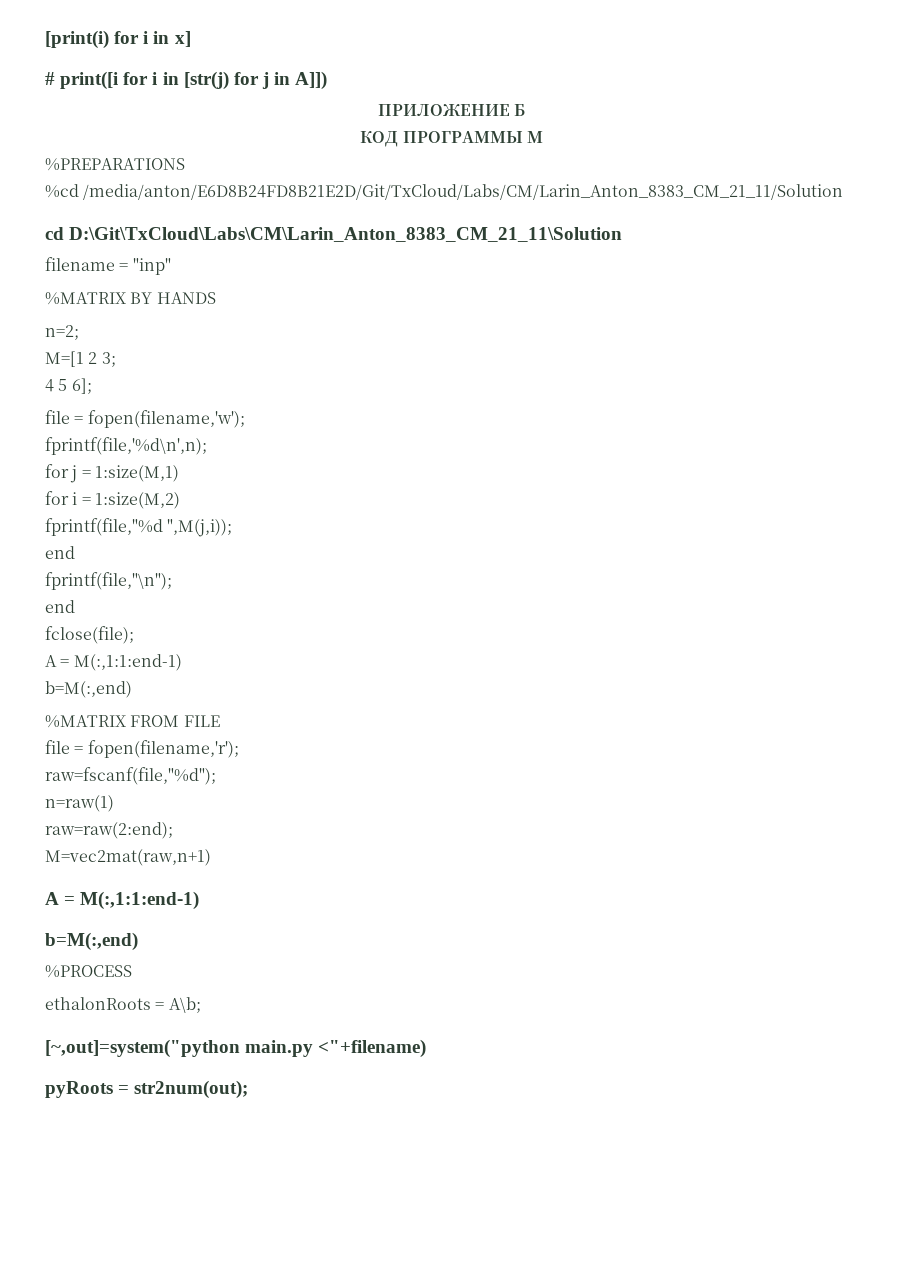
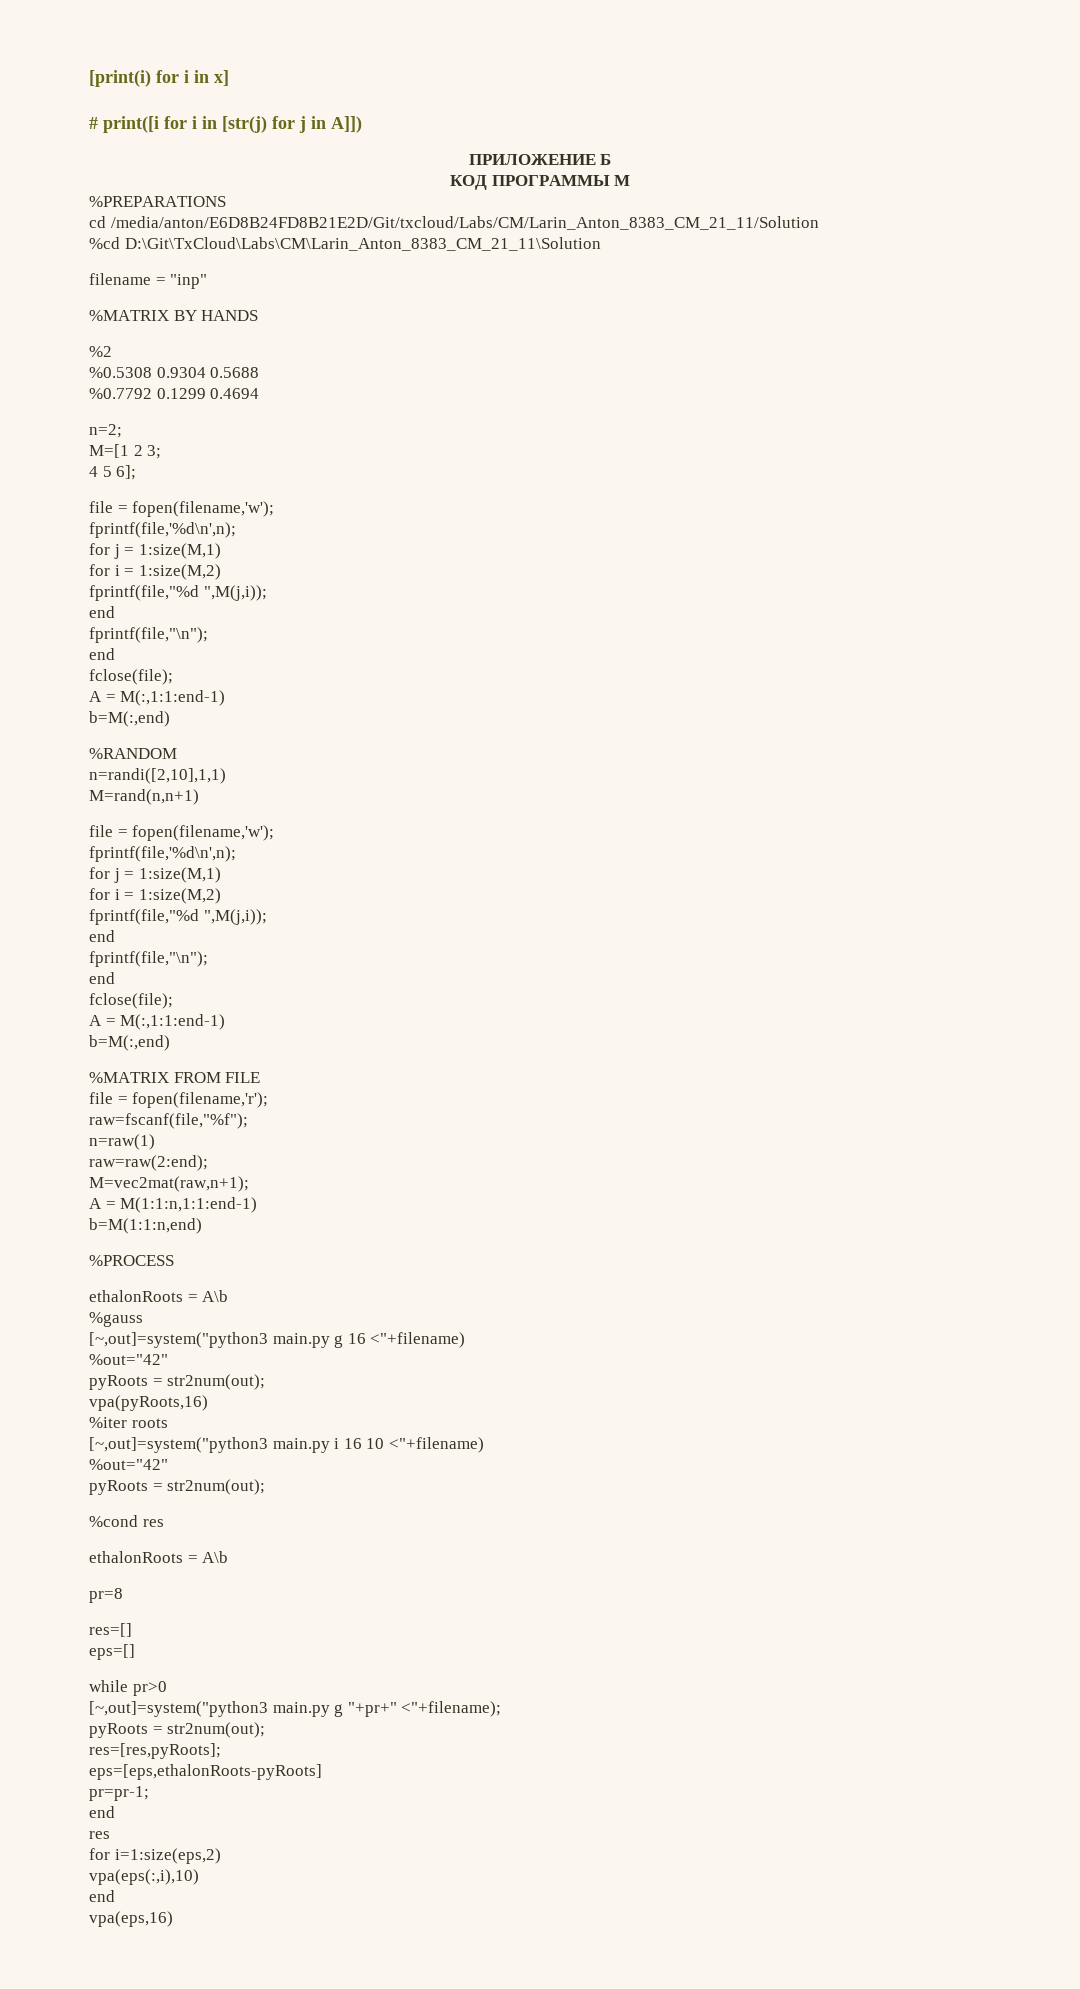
(185, 164) none -> [89,216,819,230] // cd /media/anton/E6D8B24FD8B21E2D/Git/txcloud/Labs/CM/Larin_Anton_8383_CM_21_11/Solution
[83,184,844,200] [45,227,64,240] /media/anton/E6D8B24FD8B21E2D/Git/TxCloud/Labs/CM/Larin_Anton_8383_CM_21_11/Solution // cd -> (120, 243) none
(216, 298) none -> [89,346,112,357] [89,367,260,378] [89,388,260,399] // %2 // %0.5308 0.9304 0.5688 // %0.7792 0.1299 0.4694
(132, 689) none -> [89,748,177,759] [89,768,226,784] [89,789,199,805] [89,825,275,841] [89,846,236,862] [89,867,221,883] [89,888,221,904] [89,909,267,925] [89,930,115,942] [89,951,208,967] [89,972,115,984] [89,993,173,1009] [89,1014,226,1030] [89,1035,170,1051] // %RANDOM // n=randi([2,10],1,1) // M=rand(n,n+1) // file = fopen(filename,'w'); // fprintf(file,'%d\n',n); // for j = 1:size(M,1) // for i = 1:size(M,2) // fprintf(file,"%d ",M(j,i)); // end // fprintf(file,"\n"); // end // fclose(file); // A = M(:,1:1:end-1) // b=M(:,end)
[45,767,216,785] raw=fscanf(file,"%d"); -> [89,1113,248,1129] raw=fscanf(file,"%f");
[45,849,211,866] [45,891,200,910] [45,932,138,951] M=vec2mat(raw,n+1) // A = M(:,1:1:end-1) // b=M(:,end) -> [89,1176,249,1192] [89,1197,258,1213] [89,1218,202,1234] M=vec2mat(raw,n+1); // A = M(1:1:n,1:1:end-1) // b=M(1:1:n,end)
[168,997,201,1013] [45,1039,427,1058] [45,1080,249,1099] A\b; // [~,out]=system("python main.py <"+filename) // pyRoots = str2num(out); -> [202,1290,229,1302] [89,1312,143,1327] [89,1332,466,1348] [89,1354,168,1365] [89,1374,266,1390] [89,1395,208,1411] [89,1417,168,1428] [89,1437,484,1453] [89,1459,168,1470] [89,1479,266,1495] [89,1515,164,1527] [89,1551,229,1563] [89,1588,123,1603] [89,1623,132,1637] [89,1644,135,1660] [89,1680,167,1696] [89,1701,502,1717] [89,1722,266,1738] [89,1743,221,1759] [89,1764,322,1780] [89,1786,149,1801] [89,1806,115,1818] [89,1831,110,1839] [89,1848,221,1864] [89,1869,199,1885] [89,1890,115,1902] [89,1911,173,1927] A\b // %gauss // [~,out]=system("python3 main.py g 16 <"+filename) // %out="42" // pyRoots = str2num(out); // vpa(pyRoots,16) // %iter roots // [~,out]=system("python3 main.py i 16 10 <"+filename) // %out="42" // pyRoots = str2num(out); // %cond res // ethalonRoots = A\b // pr=8 // res=[] // eps=[] // while pr>0 // [~,out]=system("python3 main.py g "+pr+" <"+filename); // pyRoots = str2num(out); // res=[res,pyRoots]; // eps=[eps,ethalonRoots-pyRoots] // pr=pr-1; // end // res // for i=1:size(eps,2) // vpa(eps(:,i),10) // end // vpa(eps,16)

